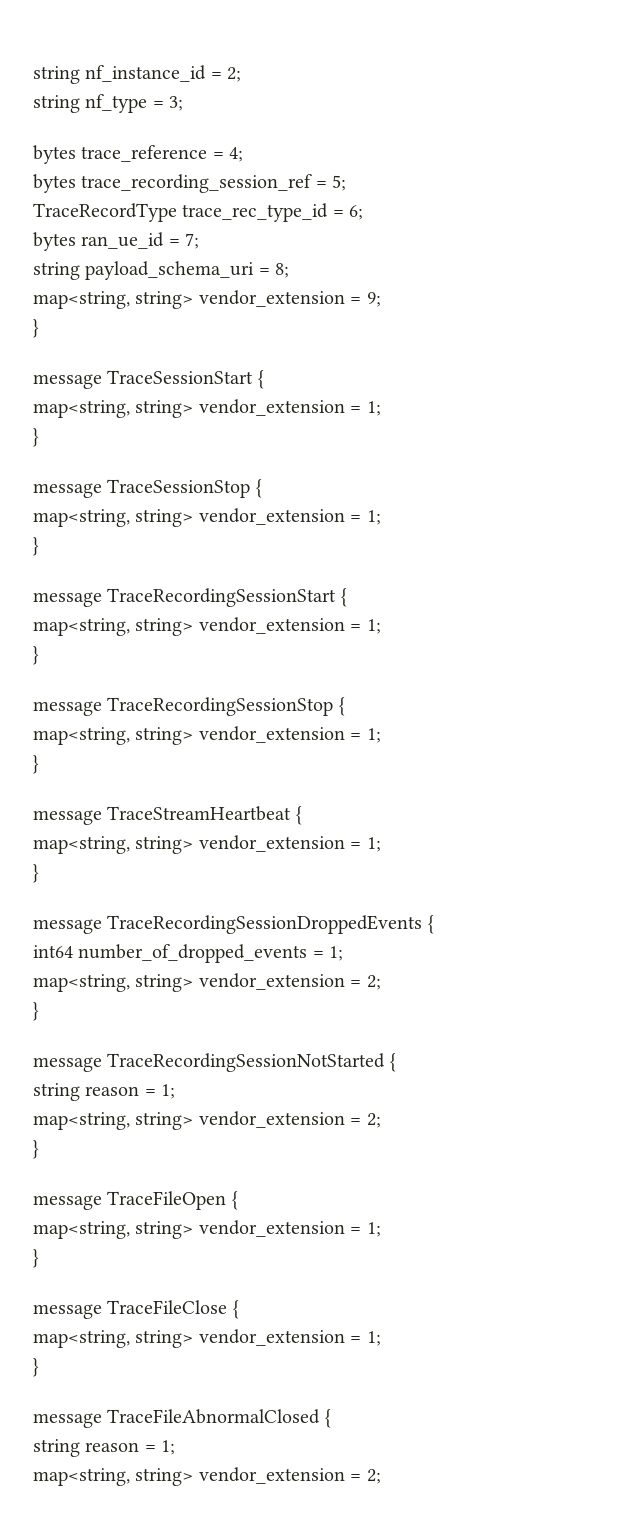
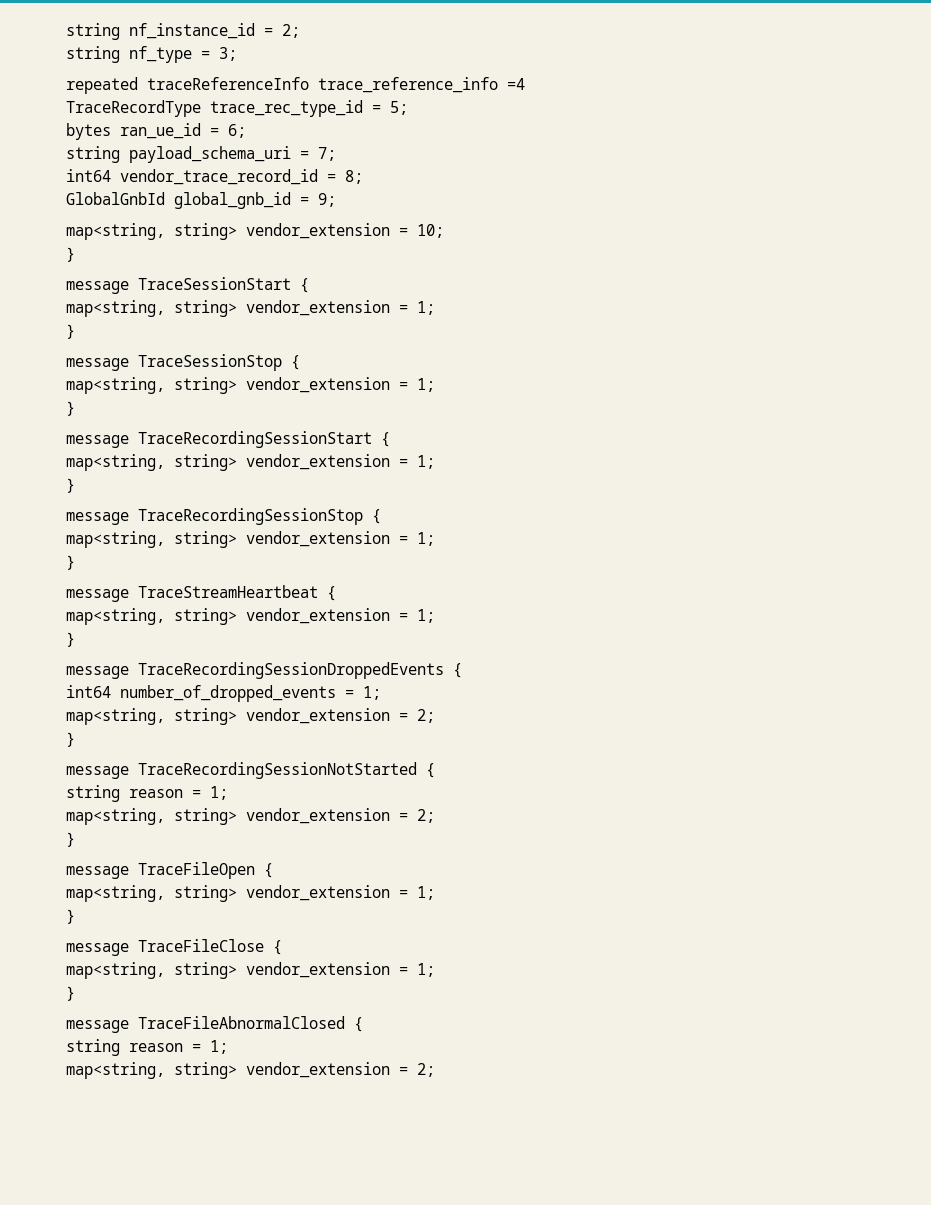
[33,145,244,164] [33,174,347,193] bytes trace_reference = 4; // bytes trace_recording_session_ref = 5; -> [66,77,525,94] repeated traceReferenceInfo trace_reference_info =4
[349,205,364,220] 6; -> [390,101,408,115] 5;
[185,233,200,249] 7; -> [228,124,246,138] 6;
[275,263,290,278] [33,290,381,309] 8; // map<string, string> vendor_extension = 9; -> [318,147,336,161] [66,169,363,185] [66,192,336,209] [66,223,444,240] 7; // int64 vendor_trace_record_id = 8; // GlobalGnbId global_gnb_id = 9; // map<string, string> vendor_extension = 10;

